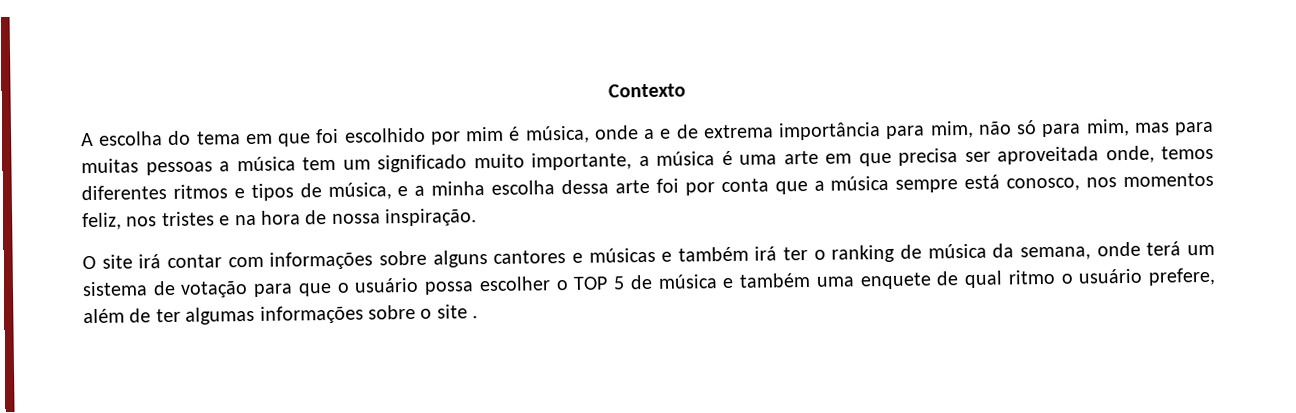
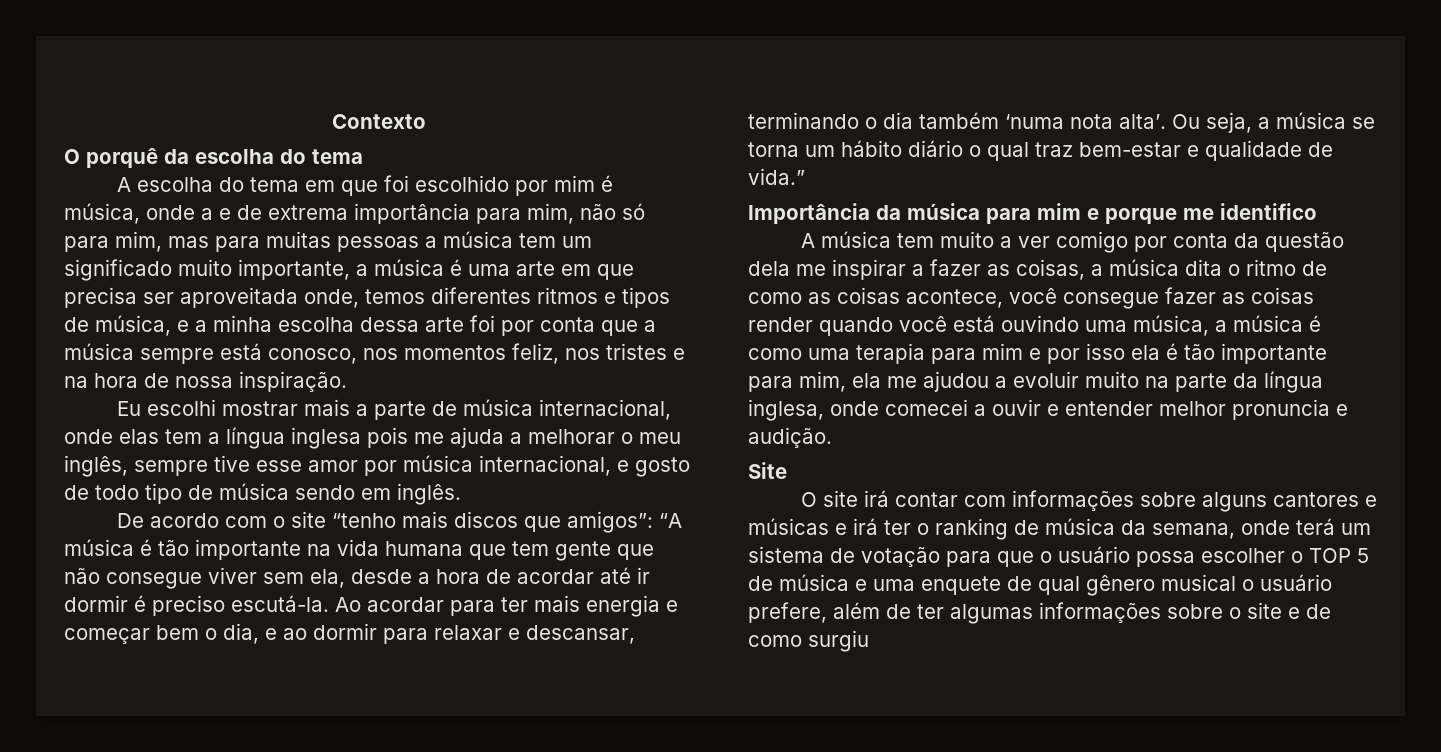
(686, 90) none -> [64,147,363,168] // O porquê da escolha do tema
(478, 217) none -> [116,399,671,420] [64,427,681,449] [64,455,690,477] [64,483,461,505] [116,511,682,533] [64,539,654,561] [64,567,650,589] [64,595,678,617] [64,623,635,644] [748,112,1375,133] [748,140,1333,161] [748,168,805,185] [748,203,1317,224] [800,231,1344,253] [748,259,1327,280] [748,287,1314,309] [748,315,1321,336] [748,343,1327,364] [748,371,1323,393] [748,399,1348,421] [748,427,832,448] [748,462,787,479] // Eu escolhi mostrar mais a parte de música internacional, onde elas tem a língua inglesa pois me ajuda a melhorar o meu inglês, sempre tive esse amor por música internacional, e gosto de todo tipo de música sendo em inglês. // De acordo com o site “tenho mais discos que amigos”: “A música é tão importante na vida humana que tem gente que não consegue viver sem ela, desde a hora de acordar até ir dormir é preciso escutá-la. Ao acordar para ter mais energia e começar bem o dia, e ao dormir para relaxar e descansar, terminando o dia também ‘numa nota alta’. Ou seja, a música se torna um hábito diário o qual traz bem-estar e qualidade de vida.” // Importância da música para mim e porque me identifico // A música tem muito a ver comigo por conta da questão dela me inspirar a fazer as coisas, a música dita o ritmo de como as coisas acontece, você consegue fazer as coisas render quando você está ouvindo uma música, a música é como uma terapia para mim e por isso ela é tão importante para mim, ela me ajudou a evoluir muito na parte da língua inglesa, onde comecei a ouvir e entender melhor pronuncia e audição. // Site
[677,246,749,262] também -> (847, 529) none
[739,272,812,288] também -> (867, 585) none
[1007,269,1056,285] ritmo -> [1086,574,1236,596] gênero musical
[472,315,479,319] . -> [1288,604,1331,619] [748,630,869,652] e de como surgiu

